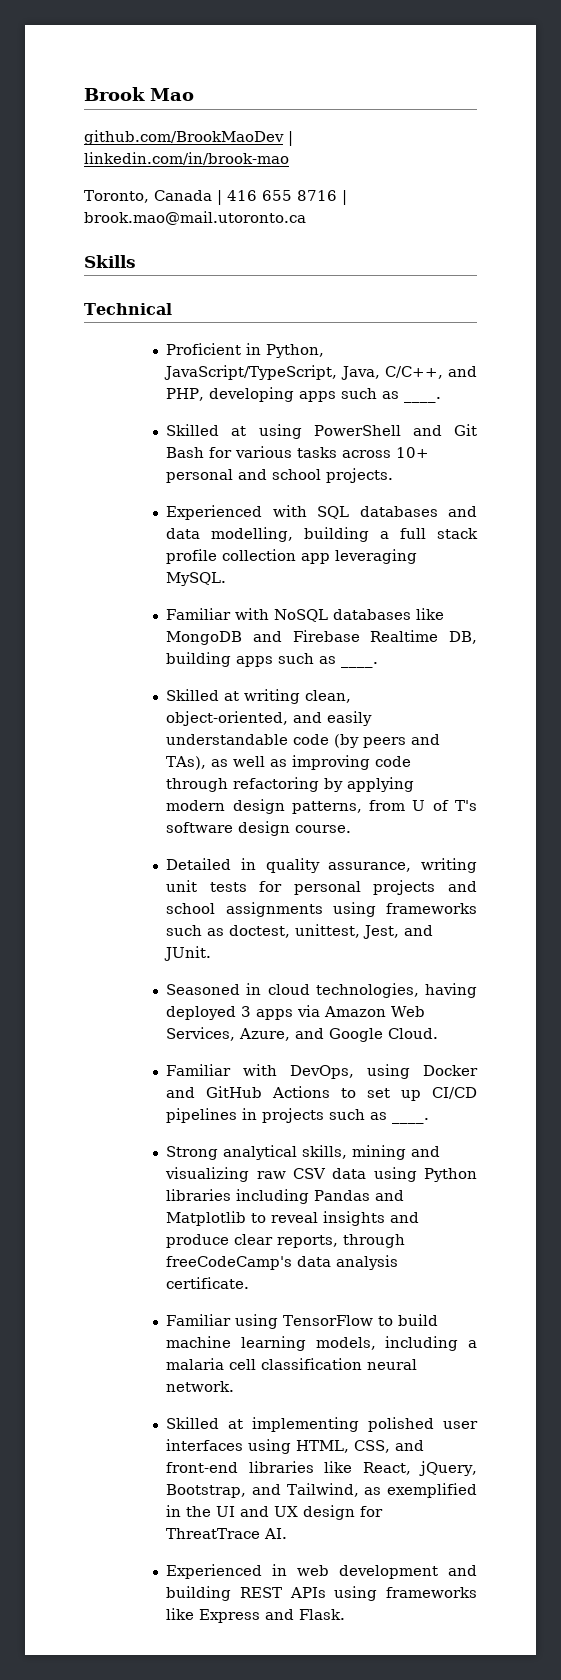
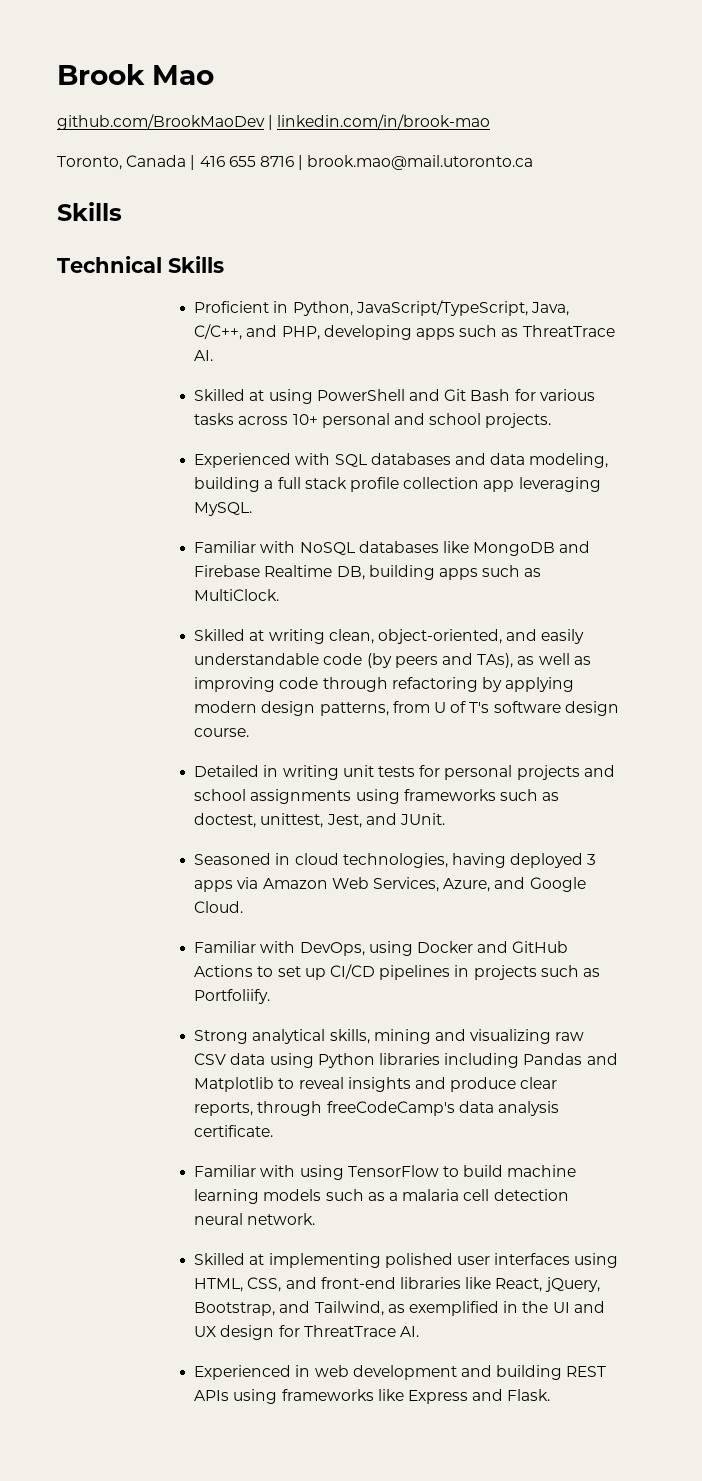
(172, 309) none -> [168,256,224,273] Skills
[404,397,442,403] ____. -> [522,325,615,337] [194,350,214,361] ThreatTrace AI.
[211,527,294,542] modelling, -> [529,453,609,468] modeling,
[341,662,379,668] ____. -> [194,589,280,601] MultiClock.
[265,858,412,873] quality assurance, -> (279, 771) none
[392,1118,430,1124] ____. -> [194,989,271,1004] Portfoliify.
(232, 1320) none -> [260,1165,296,1177] with
[315,1336,459,1351] models, including -> [263,1189,385,1201] models such as
[261,1358,363,1370] classification -> [493,1189,569,1201] detection

